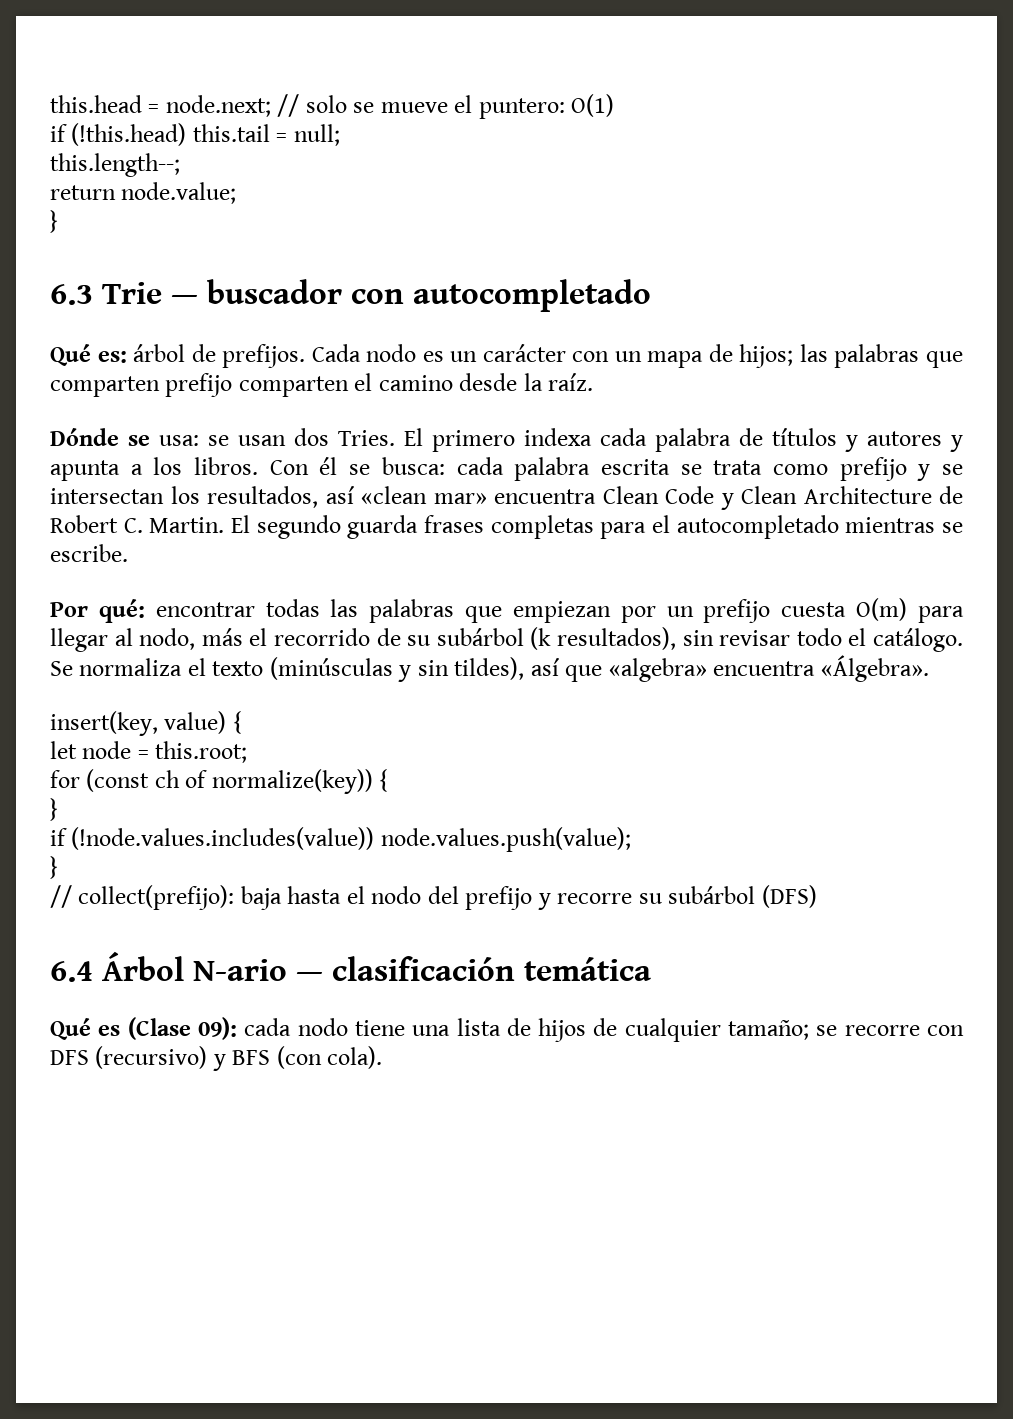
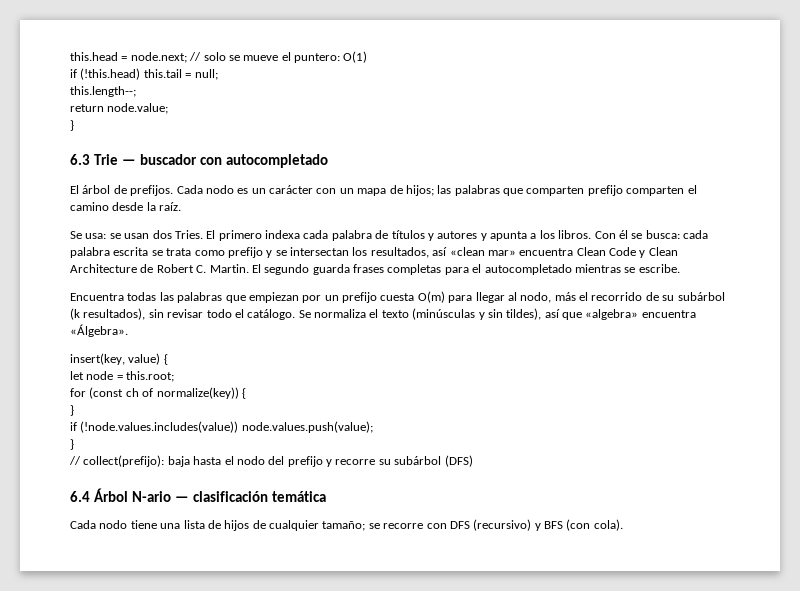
[50,344,127,366] Qué es: -> [70,185,79,194] El
[50,428,150,446] Dónde se -> [70,231,82,239] Se
[50,599,255,623] Por qué: encontrar -> [70,293,124,301] Encuentra
[50,1017,292,1040] Qué es (Clase 09): cada -> [70,520,96,529] Cada

